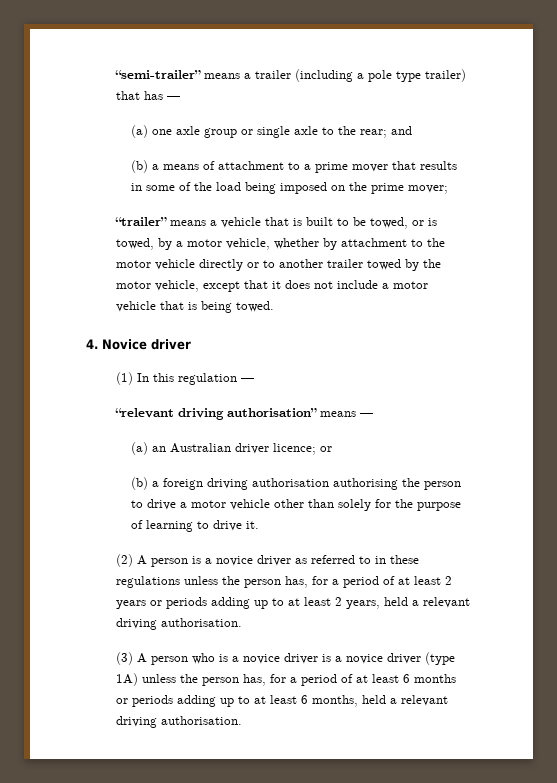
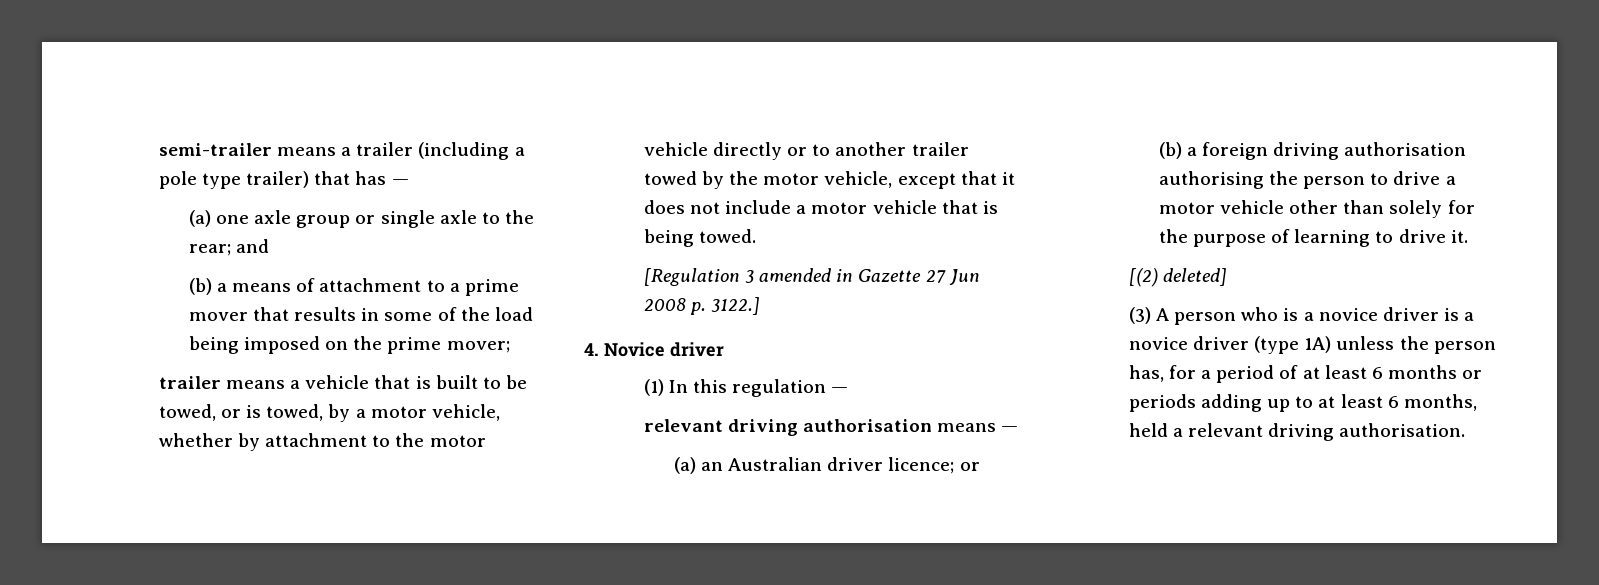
[114,70,201,79] “semi-trailer” -> [158,143,272,156] semi-trailer
[114,217,167,226] “trailer” -> [158,376,221,389] trailer
(274, 306) none -> [643,268,980,286] [643,297,761,315] // [Regulation 3 amended in Gazette 27 Jun 2008 p. 3122.]
[114,408,317,420] “relevant driving authorisation” -> [643,419,933,436] relevant driving authorisation
[115,554,419,567] [115,576,452,588] [115,597,470,609] [115,618,242,630] (2) A person is a novice driver as referred to in these regulations unless the person has, for a period of at least 2 years or periods adding up to at least 2 years, held a relevant driving authorisation. -> [1128,268,1228,287] [(2) deleted]

